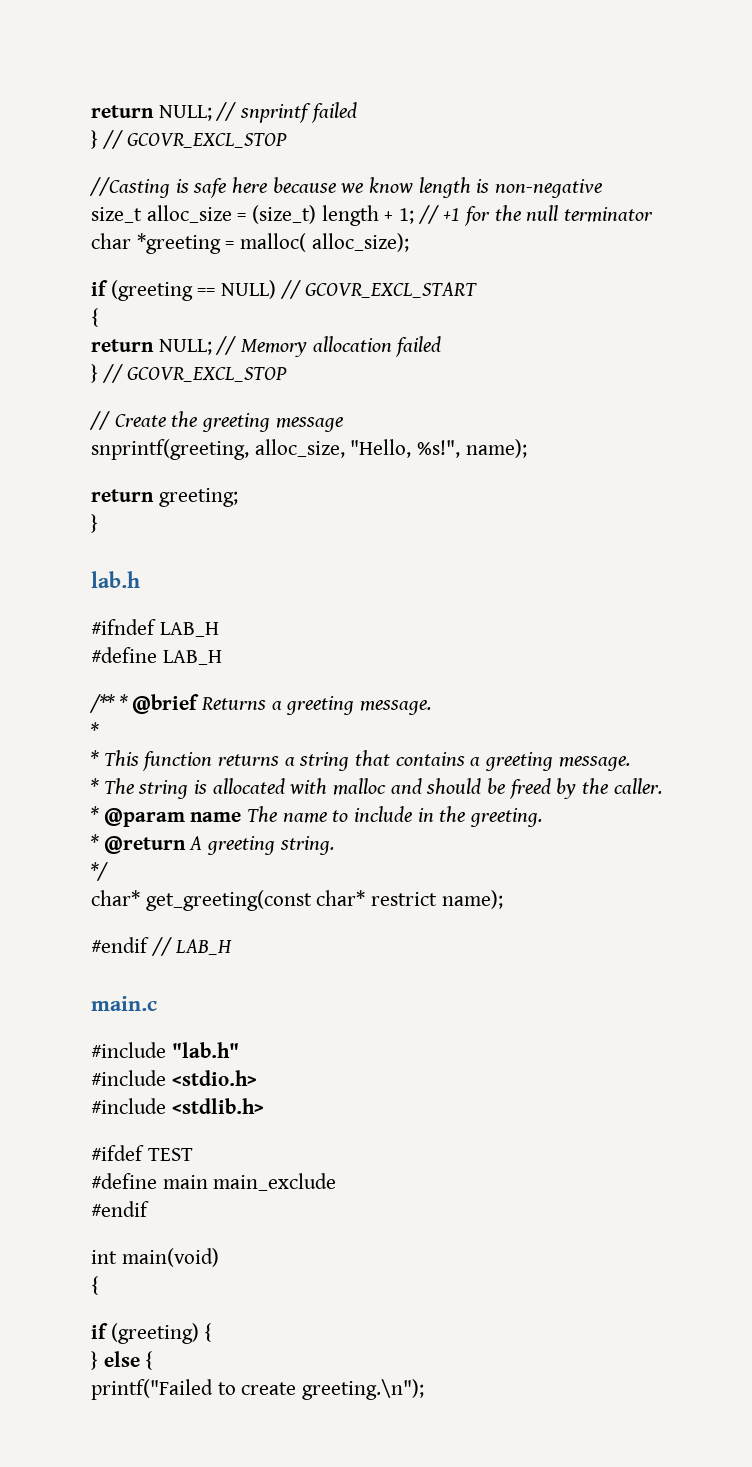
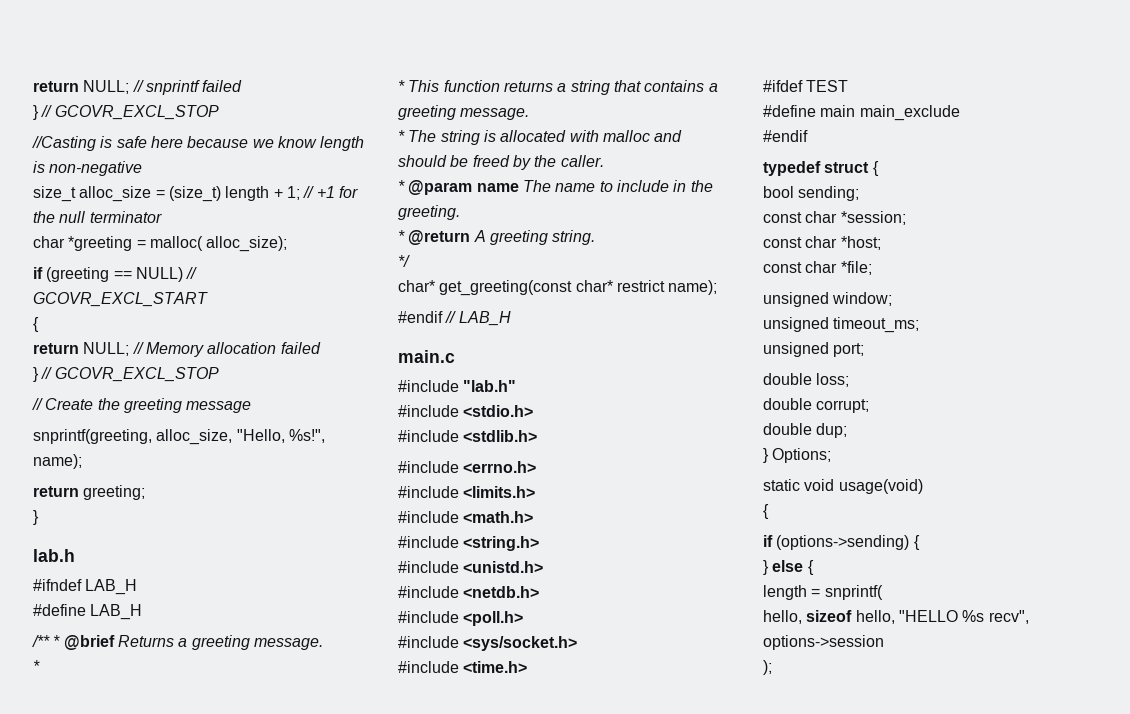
(264, 1106) none -> [398,461,537,473] [398,486,536,498] [398,511,534,523] [398,536,540,551] [398,561,544,573] [398,586,540,598] [398,611,524,626] [398,636,578,651] [398,661,528,673] // #include <errno.h> // #include <limits.h> // #include <math.h> // #include <string.h> // #include <unistd.h> // #include <netdb.h> // #include <poll.h> // #include <sys/socket.h> // #include <time.h>
[91,1248,219,1267] int main(void) -> [763,161,879,176] [763,186,860,201] [763,211,906,225] [763,236,881,250] [763,261,872,275] [763,292,893,307] [763,317,920,333] [763,342,865,357] [763,373,850,387] [763,398,870,413] [763,423,848,438] [763,448,832,463] [763,479,923,494] typedef struct { // bool sending; // const char *session; // const char *host; // const char *file; // unsigned window; // unsigned timeout_ms; // unsigned port; // double loss; // double corrupt; // double dup; // } Options; // static void usage(void)
[110,1323,199,1344] (greeting) -> [776,535,910,550] (options->sending)
[91,1379,425,1400] printf("Failed to create greeting.\n"); -> [763,585,883,600] [763,610,1029,624] [763,635,884,650] [763,660,772,675] length = snprintf( // hello, sizeof hello, "HELLO %s recv", options->session // );

